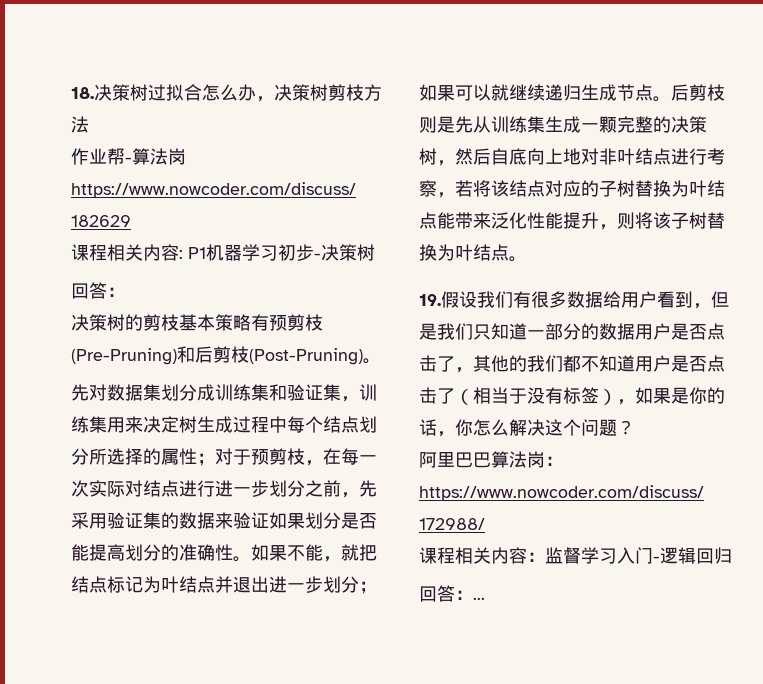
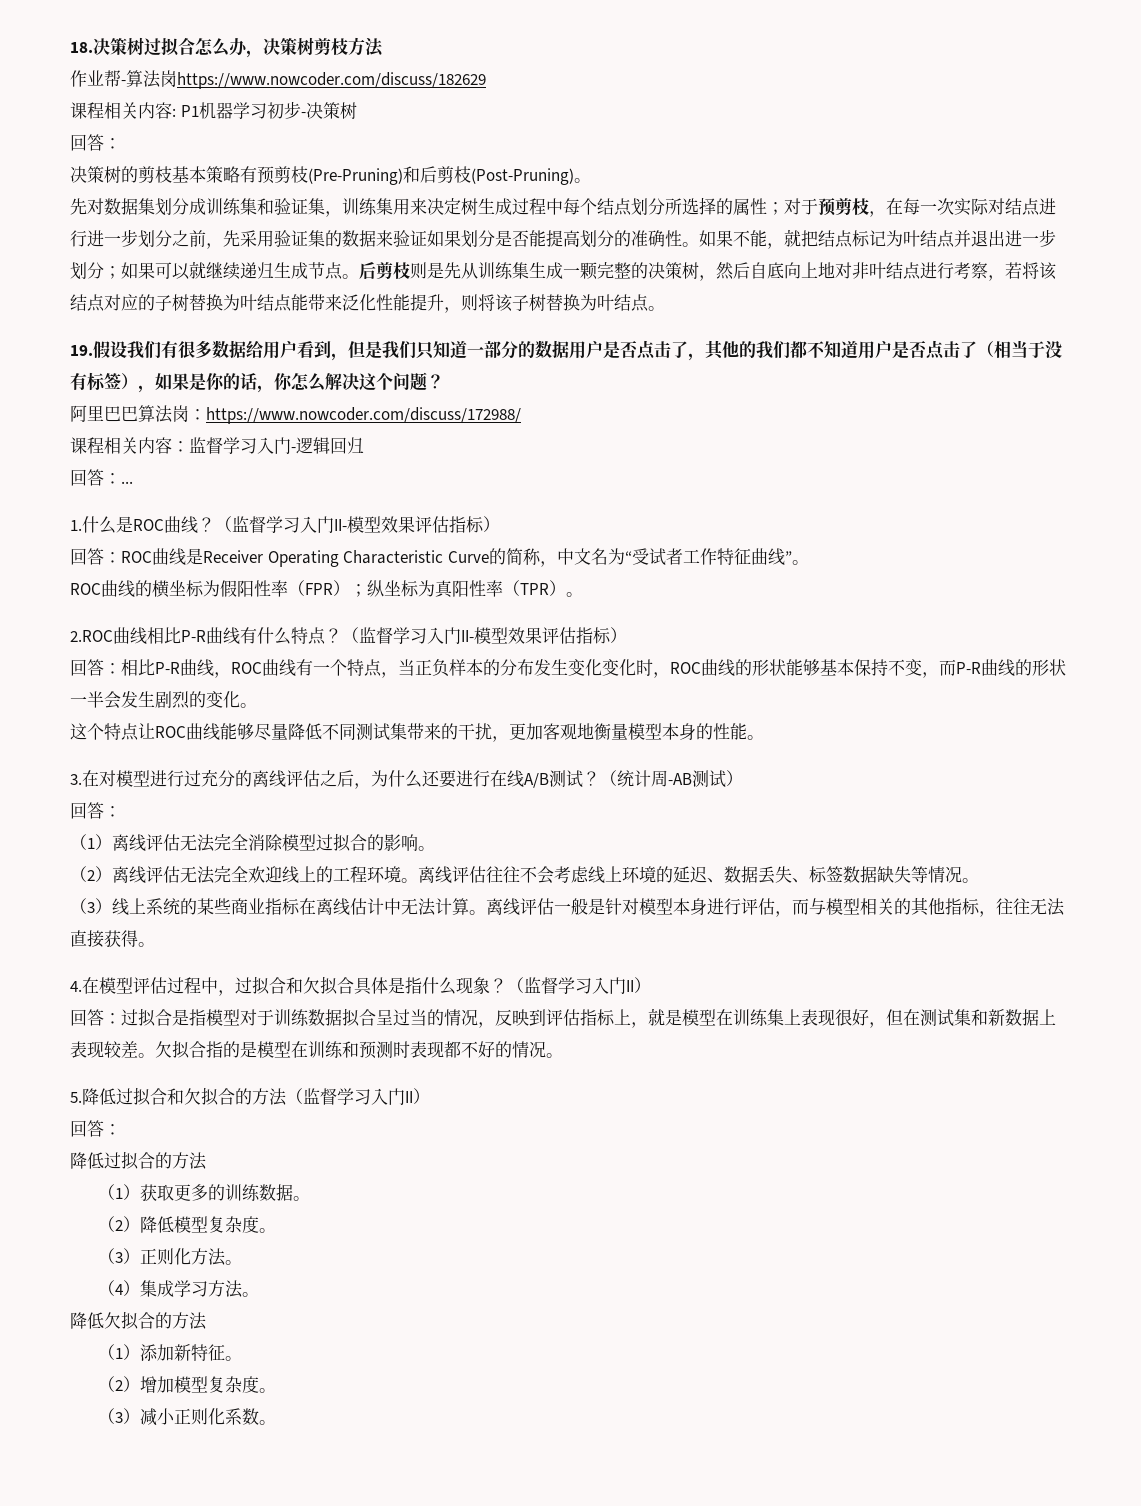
(485, 598) none -> [70,516,500,534] [70,548,809,567] [70,580,583,598] [70,627,627,645] [70,659,1066,678] [70,691,257,709] [70,723,764,742] [70,769,743,789] [70,802,121,819] [70,833,435,852] [70,866,979,884] [70,897,1065,917] [70,930,155,948] [70,976,651,996] [70,1008,1056,1028] [70,1040,563,1059] [70,1087,430,1106] [70,1120,121,1137] [70,1151,207,1170] [97,1184,310,1201] [97,1216,276,1233] [97,1248,242,1266] [97,1280,259,1298] [70,1311,207,1330] [97,1344,242,1362] [97,1376,276,1393] [97,1408,276,1426] // 1.什么是ROC曲线？（监督学习入门II-模型效果评估指标） // 回答：ROC曲线是Receiver Operating Characteristic Curve的简称，中文名为“受试者工作特征曲线”。 // ROC曲线的横坐标为假阳性率（FPR）；纵坐标为真阳性率（TPR）。 // 2.ROC曲线相比P-R曲线有什么特点？（监督学习入门II-模型效果评估指标） // 回答：相比P-R曲线，ROC曲线有一个特点，当正负样本的分布发生变化变化时，ROC曲线的形状能够基本保持不变，而P-R曲线的形状一半会发生剧烈的变化。 // 这个特点让ROC曲线能够尽量降低不同测试集带来的干扰，更加客观地衡量模型本身的性能。 // 3.在对模型进行过充分的离线评估之后，为什么还要进行在线A/B测试？（统计周-AB测试） // 回答： // （1）离线评估无法完全消除模型过拟合的影响。 // （2）离线评估无法完全欢迎线上的工程环境。离线评估往往不会考虑线上环境的延迟、数据丢失、标签数据缺失等情况。 // （3）线上系统的某些商业指标在离线估计中无法计算。离线评估一般是针对模型本身进行评估，而与模型相关的其他指标，往往无法直接获得。 // 4.在模型评估过程中，过拟合和欠拟合具体是指什么现象？（监督学习入门II） // 回答：过拟合是指模型对于训练数据拟合呈过当的情况，反映到评估指标上，就是模型在训练集上表现很好，但在测试集和新数据上表现较差。欠拟合指的是模型在训练和预测时表现都不好的情况。 // 5.降低过拟合和欠拟合的方法（监督学习入门II） // 回答： // 降低过拟合的方法 // （1）获取更多的训练数据。 // （2）降低模型复杂度。 // （3）正则化方法。 // （4）集成学习方法。 // 降低欠拟合的方法 // （1）添加新特征。 // （2）增加模型复杂度。 // （3）减小正则化系数。

